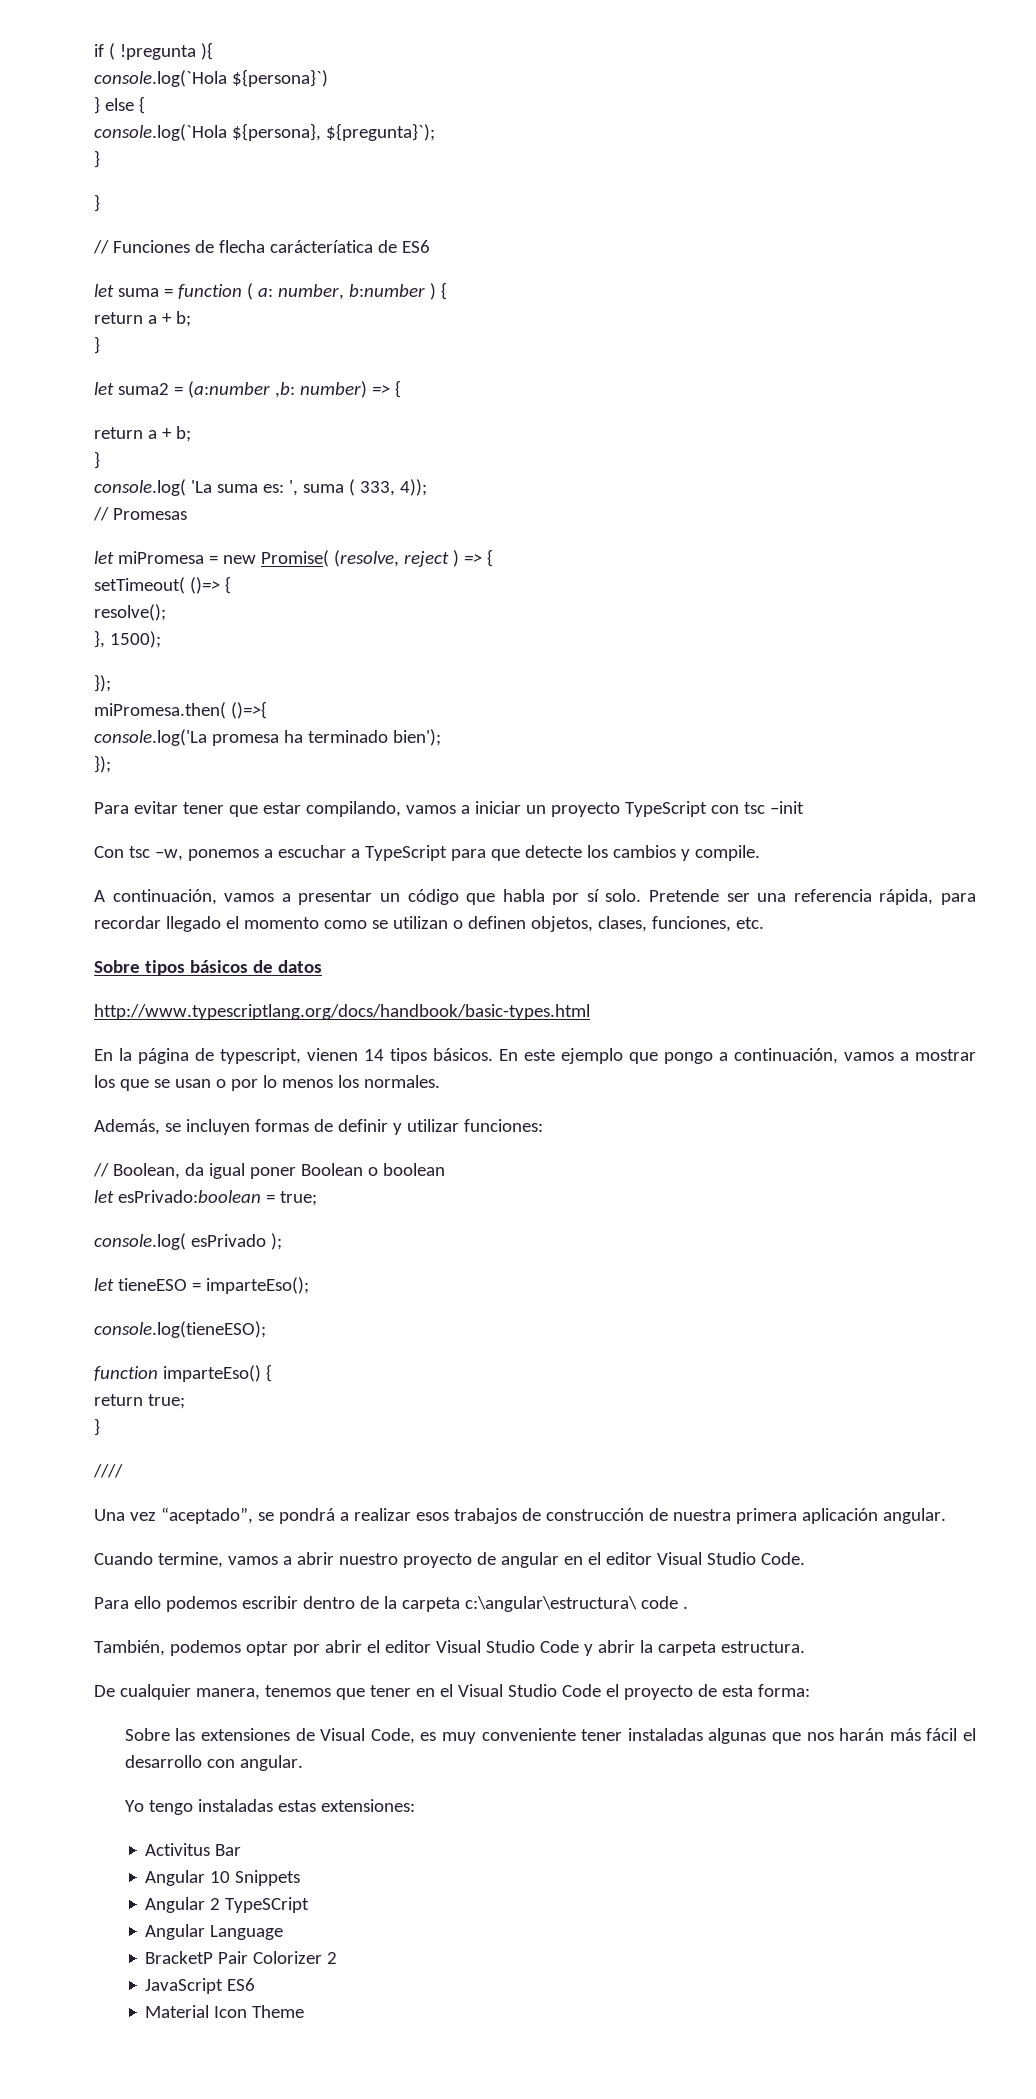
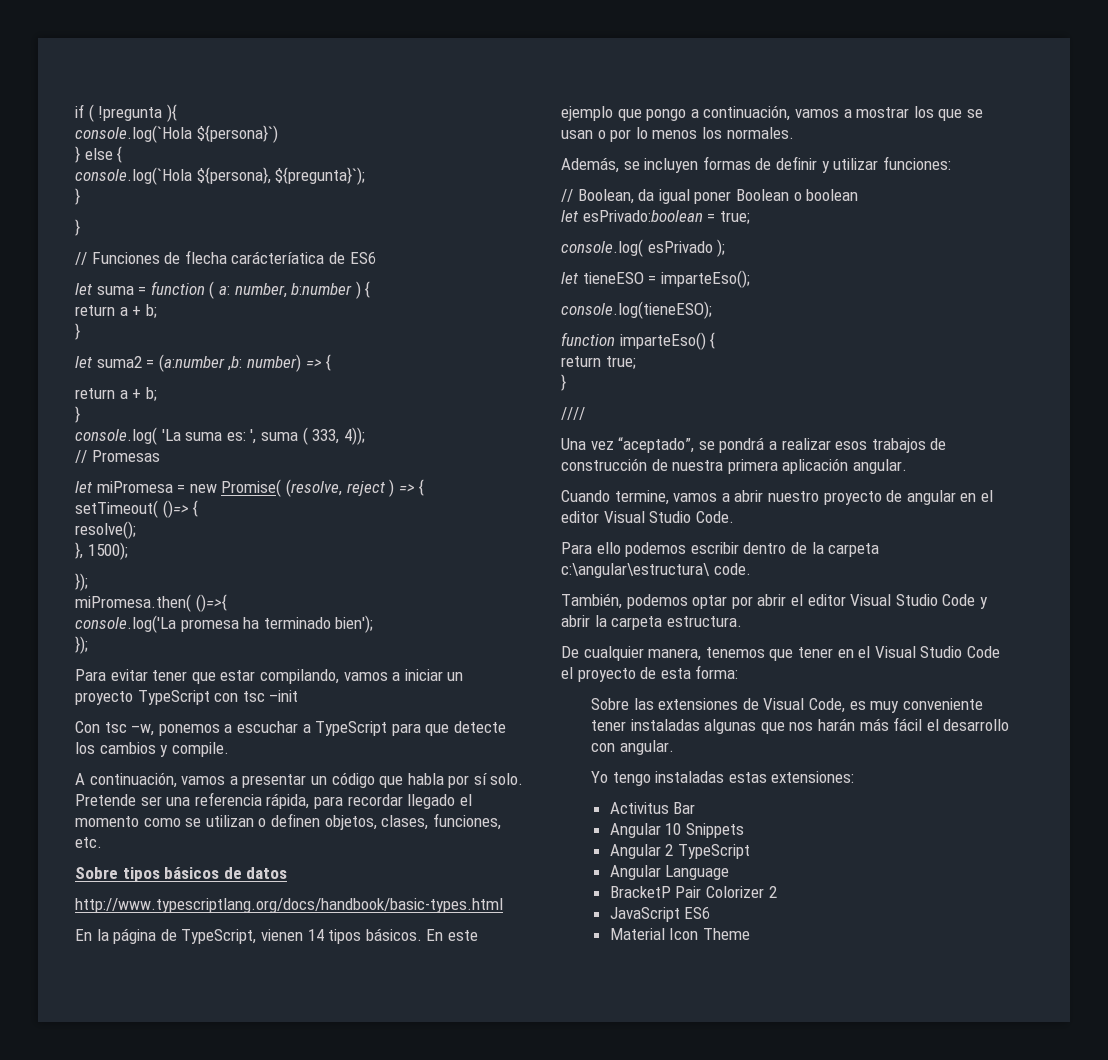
[220,1048,301,1064] typescript, -> [181,929,257,944] TypeScript,
[640,1596,688,1609] code . -> [713,563,751,575] code.
[225,1897,310,1913] TypeSCript -> [677,844,750,859] TypeScript

